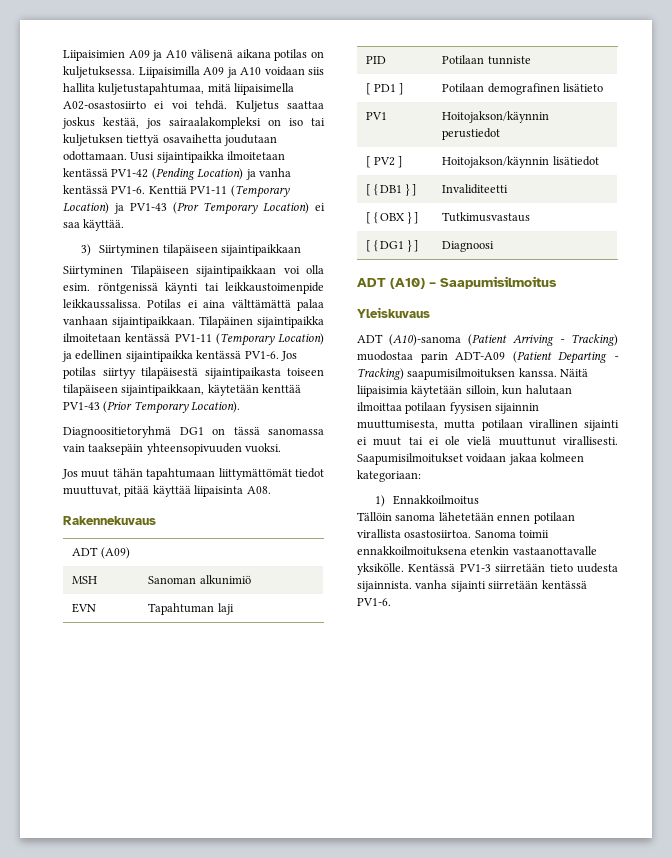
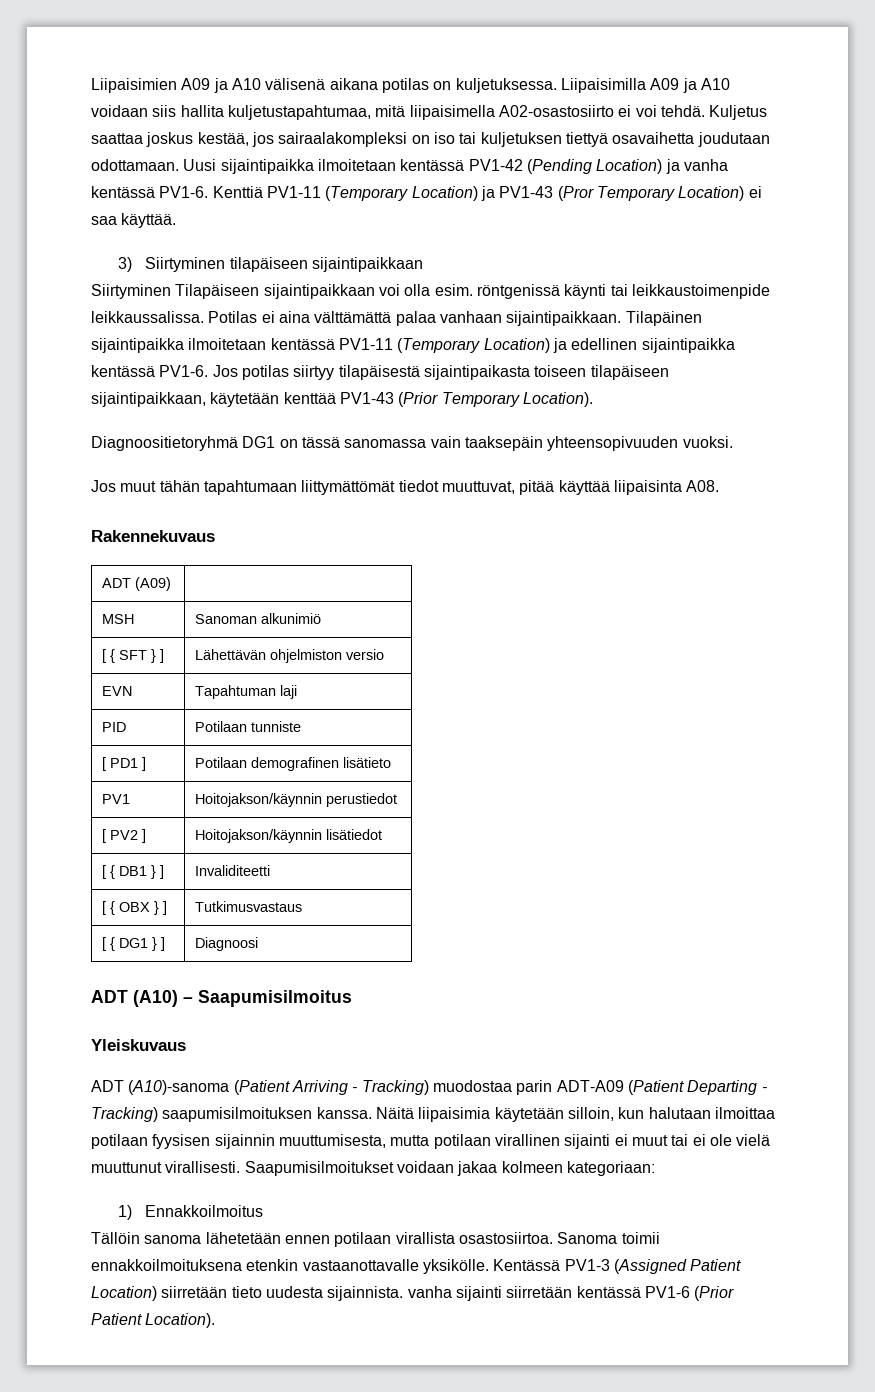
(251, 580) none -> [102,649,165,663] [195,649,385,663] // [ { SFT } ] | Lähettävän ohjelmiston versio
(491, 568) none -> [613,1259,742,1274] [91,1286,157,1301] (Assigned Patient Location)
[357,598,391,606] PV1-6. -> [644,1286,735,1301] [91,1313,216,1328] PV1-6 (Prior Patient Location).

